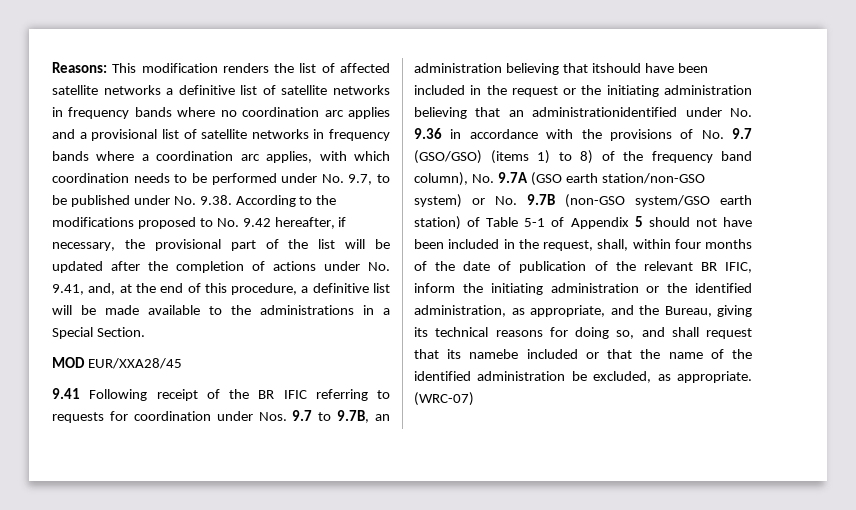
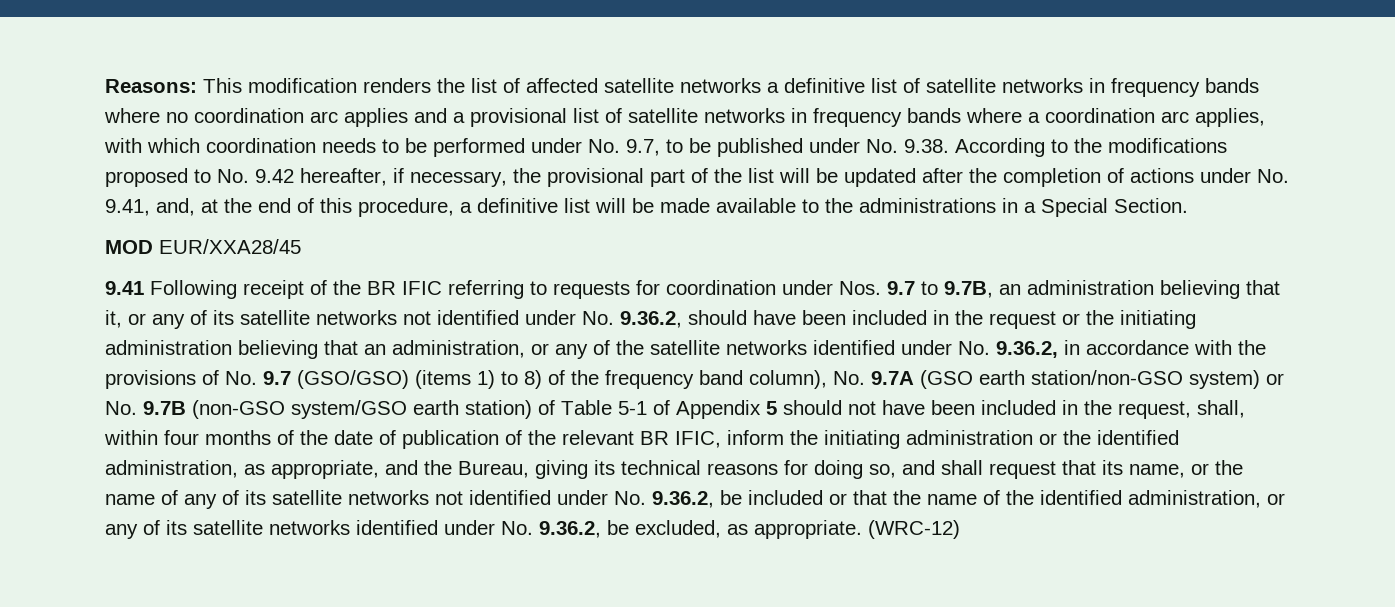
[591,63,641,73] itshould -> [105,310,747,329] it, or any of its satellite networks not identified under No. 9.36.2, should
[532,107,752,117] [414,128,442,139] administrationidentified under No. 9.36 -> [392,340,1058,359] administration, or any of the satellite networks identified under No. 9.36.2,
[469,349,519,359] namebe -> [1129,460,1243,478] [105,490,742,509] name, or the name of any of its satellite networks not identified under No. 9.36.2, be
[477,371,566,381] administration -> [1128,490,1285,508] [105,520,601,539] administration, or any of its satellite networks identified under No. 9.36.2,
[414,392,474,406] (WRC-07) -> [868,520,960,539] (WRC-12)

